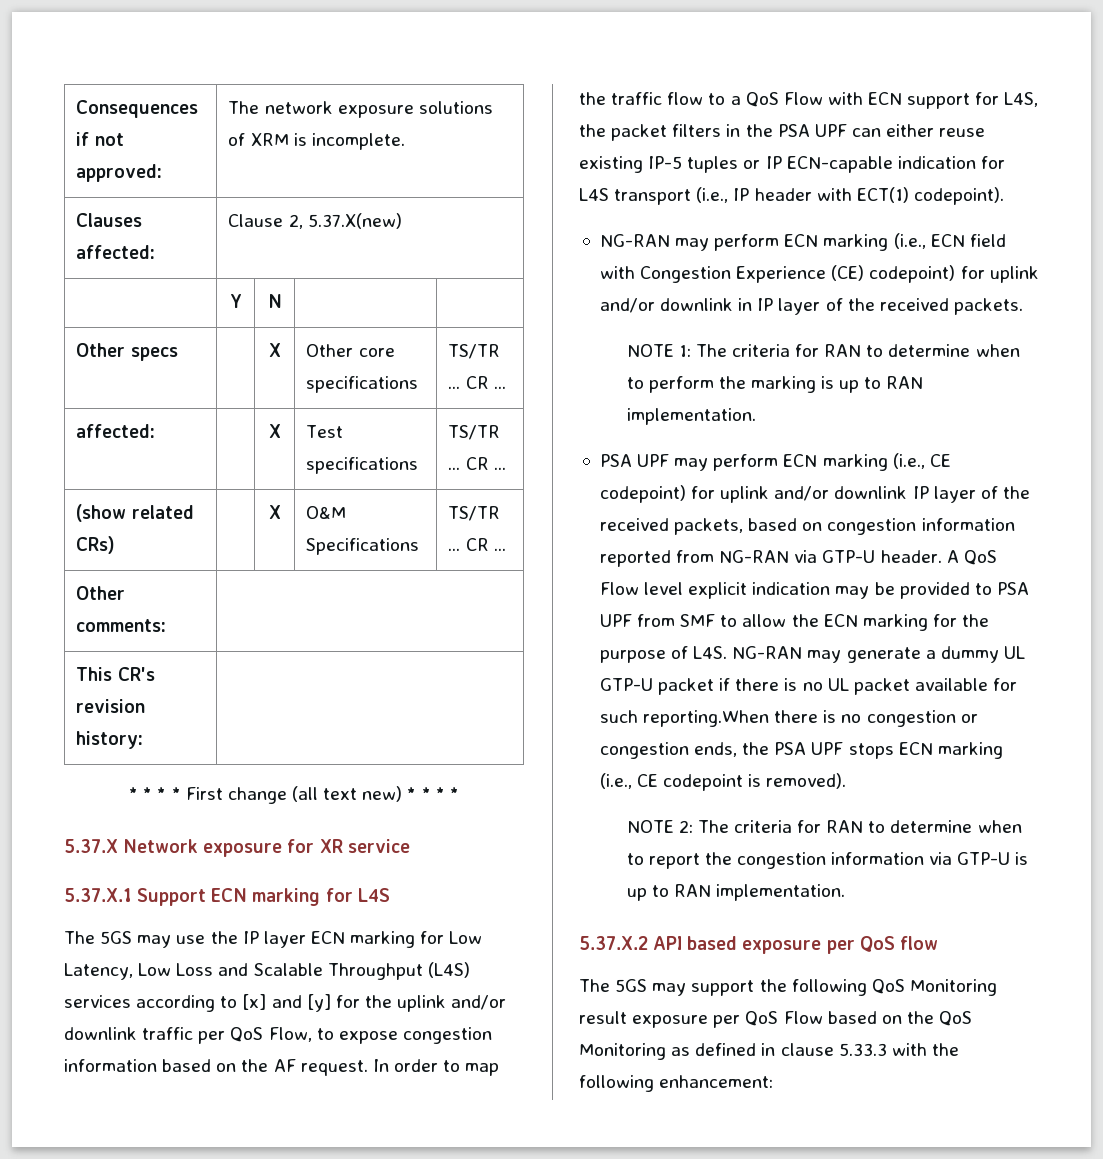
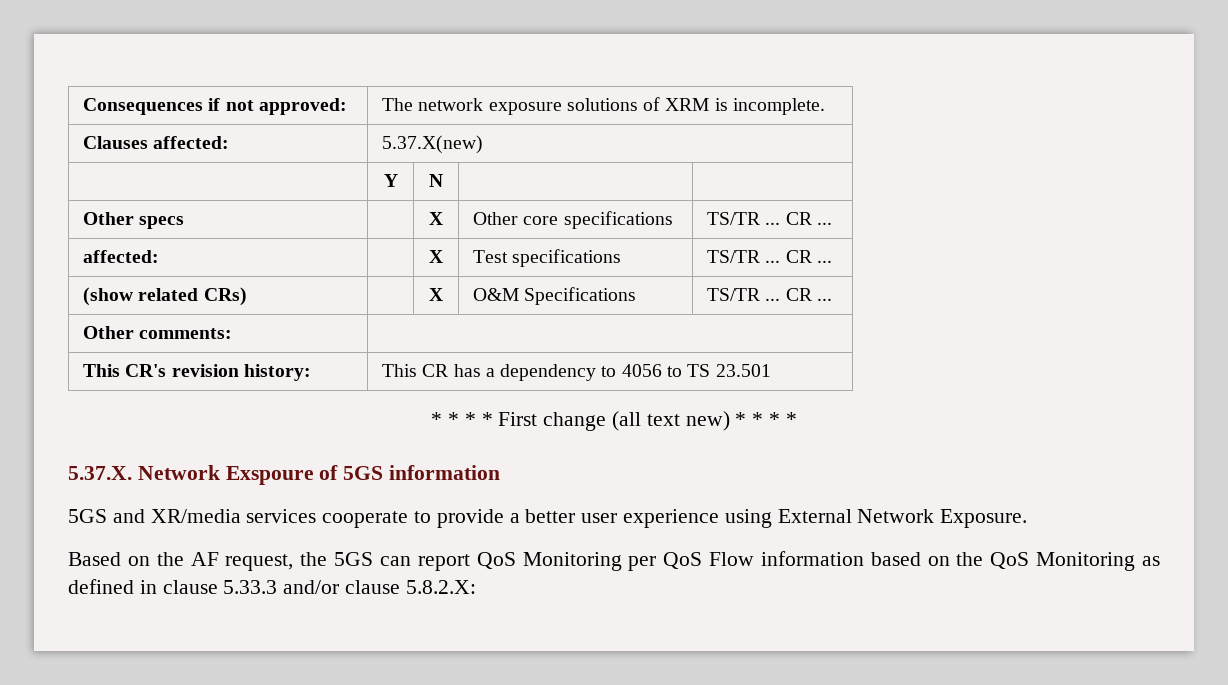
[228,214,303,229] Clause 2, -> (230, 142) none
(144, 740) none -> [382,364,771,381] This CR has a dependency to 4056 to TS 23.501
[64,839,410,857] [64,888,390,906] [64,931,483,948] [64,962,470,980] [64,994,507,1012] [64,1027,492,1044] [64,1059,500,1076] [579,92,1039,109] [579,124,986,141] [579,156,1005,173] [579,187,1004,205] [599,233,1006,251] [599,265,1039,283] [599,298,1023,315] [626,344,1020,357] [626,376,924,393] [626,408,756,425] [599,453,951,471] [599,485,1030,503] [599,518,1015,535] [599,550,997,567] [599,582,1029,599] [599,614,990,631] [599,646,1025,663] [599,678,1018,695] [599,710,978,727] [599,742,1003,759] [599,773,847,791] [626,820,1022,833] [626,852,1029,869] [626,884,845,901] [579,936,938,954] [579,979,997,996] [579,1011,709,1028] 5.37.X Network exposure for XR service // 5.37.X.1 Support ECN marking for L4S // The 5GS may use the IP layer ECN marking for Low Latency, Low Loss and Scalable Throughput (L4S) services according to [x] and [y] for the uplink and/or downlink traffic per QoS Flow, to expose congestion information based on the AF request. In order to map the traffic flow to a QoS Flow with ECN support for L4S, the packet filters in the PSA UPF can either reuse existing IP-5 tuples or IP ECN-capable indication for L4S transport (i.e., IP header with ECT(1) codepoint). // NG-RAN may perform ECN marking (i.e., ECN field with Congestion Experience (CE) codepoint) for uplink and/or downlink in IP layer of the received packets. // NOTE 1: The criteria for RAN to determine when to perform the marking is up to RAN implementation. // PSA UPF may perform ECN marking (i.e., CE codepoint) for uplink and/or downlink IP layer of the received packets, based on congestion information reported from NG-RAN via GTP-U header. A QoS Flow level explicit indication may be provided to PSA UPF from SMF to allow the ECN marking for the purpose of L4S. NG-RAN may generate a dummy UL GTP-U packet if there is no UL packet available for such reporting.When there is no congestion or congestion ends, the PSA UPF stops ECN marking (i.e., CE codepoint is removed). // NOTE 2: The criteria for RAN to determine when to report the congestion information via GTP-U is up to RAN implementation. // 5.37.X.2 API based exposure per QoS flow // The 5GS may support the following QoS Monitoring result exposure -> [68,465,501,485] [68,509,1028,528] [68,552,622,571] 5.37.X. Network Exspoure of 5GS information // 5GS and XR/media services cooperate to provide a better user experience using External Network Exposure. // Based on the AF request, the 5GS can report QoS Monitoring
(823, 1017) none -> [760,551,864,566] information
[891,1043,959,1056] [579,1075,774,1092] with the following enhancement: -> [283,580,476,594] and/or clause 5.8.2.X:

